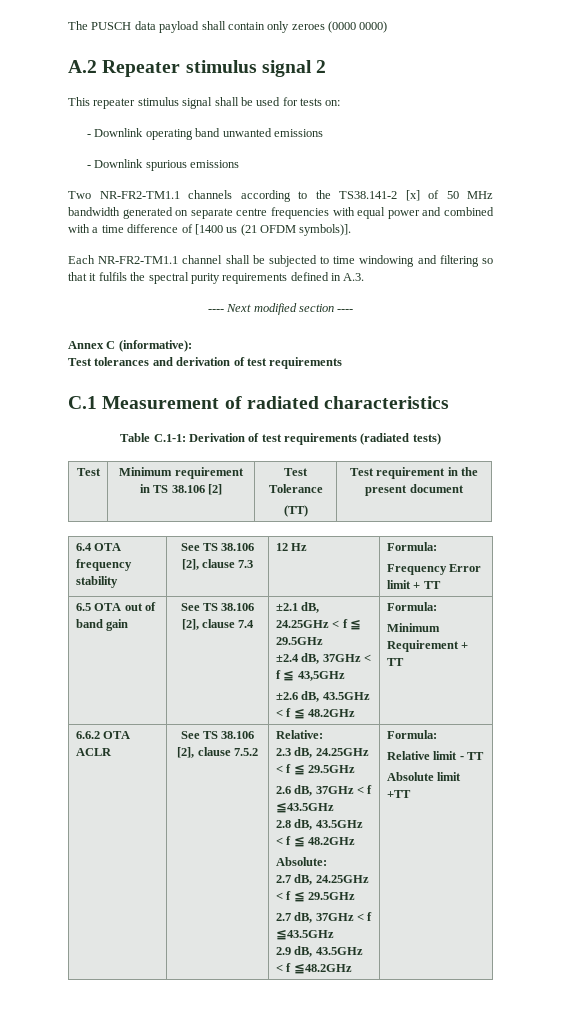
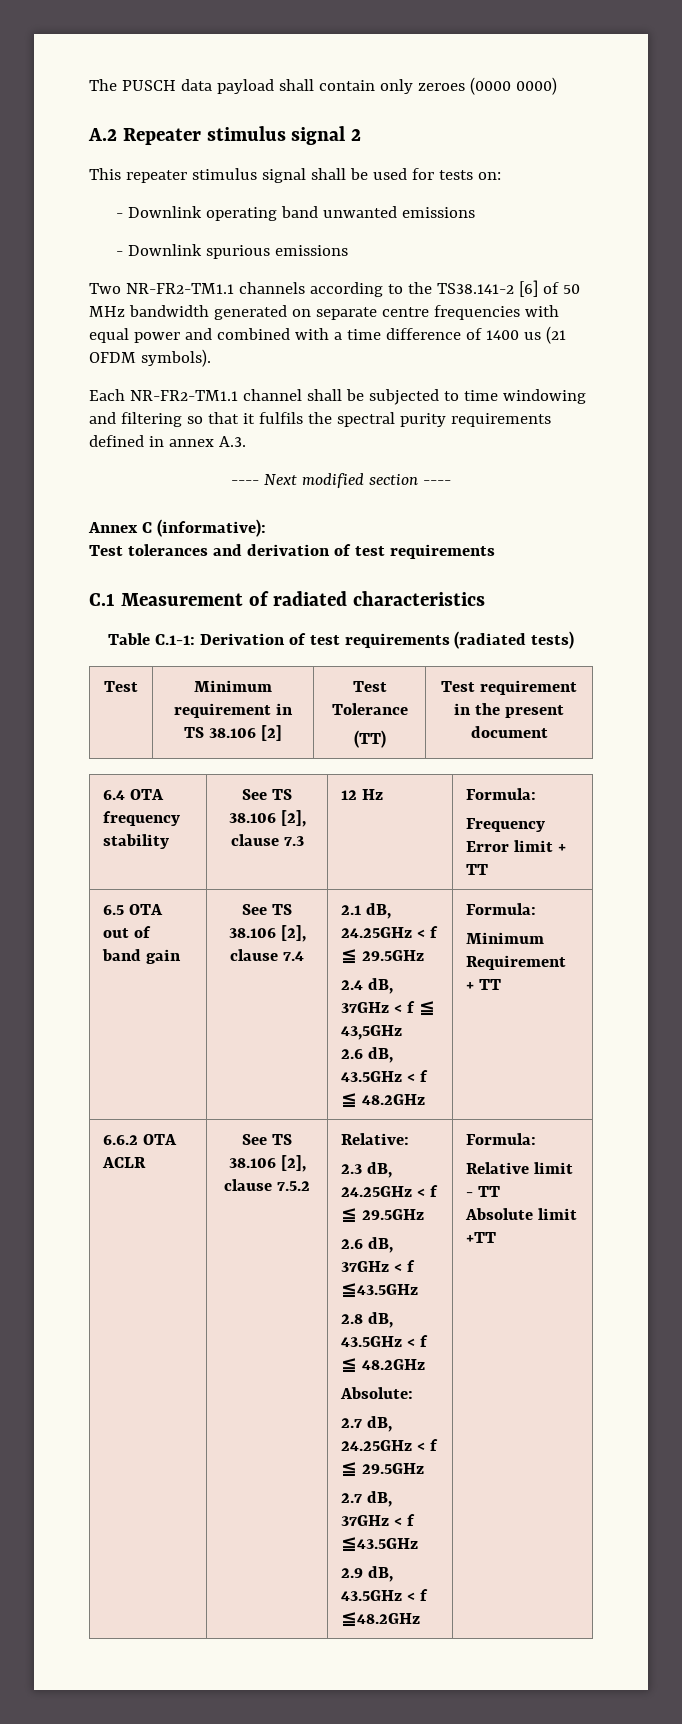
[405,190,420,201] [x] -> [518,280,538,297] [6]
[194,224,223,235] [1400 -> [485,330,519,340] 1400
[299,224,352,236] symbols)]. -> [140,349,211,367] symbols).
(341, 277) none -> [168,439,214,447] annex
[275,602,320,613] [275,619,362,630] [275,637,323,645] [275,654,299,662] ±2.1 dB, 24.25GHz < f ≦ 29.5GHz // ±2.4 -> [341,903,392,919] [341,926,439,938] [341,949,425,964] [341,980,364,990] 2.1 dB, 24.25GHz < f ≦ 29.5GHz // 2.4
[275,692,298,700] ±2.6 -> [341,1049,364,1059] 2.6

